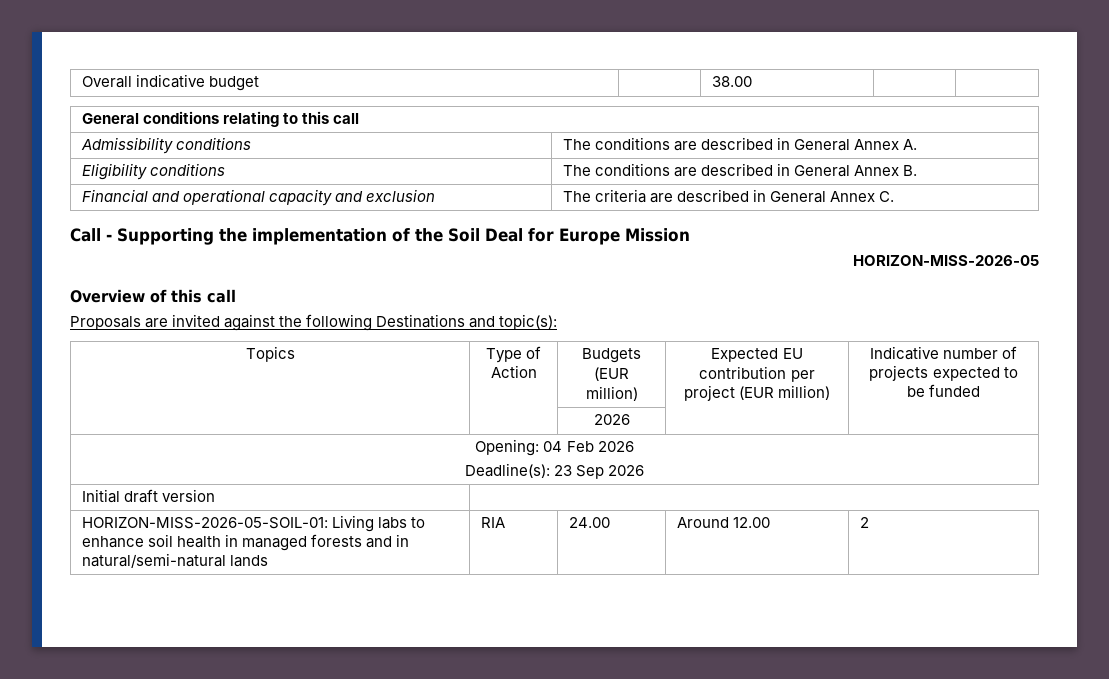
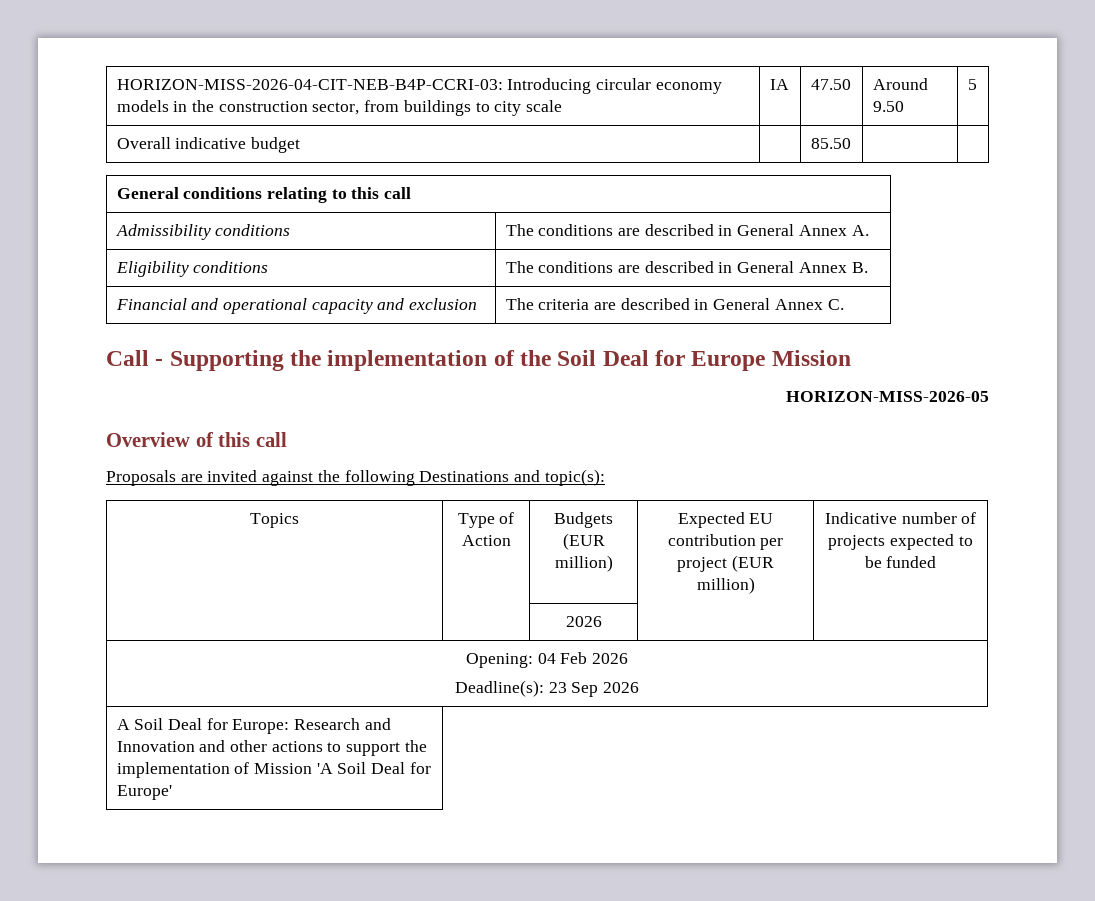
(81, 82) none -> [116,78,722,94] [116,100,563,116] [769,79,789,90] [810,79,851,90] [872,78,928,90] [872,101,904,112] [967,79,977,90] HORIZON-MISS-2026-04-CIT-NEB-B4P-CCRI-03: Introducing circular economy models in the construction sector, from buildings to city scale | IA | 47.50 | Around 9.50 | 5 //
[711,76,752,87] 38.00 -> [810,138,851,149] 85.50
[81,489,215,503] [81,515,425,532] [81,534,409,551] [81,553,268,568] [480,517,505,528] [568,517,610,528] [676,517,770,528] [859,517,869,528] Initial draft version // HORIZON-MISS-2026-05-SOIL-01: Living labs to enhance soil health in managed forests and in natural/semi-natural lands | RIA | 24.00 | Around 12.00 | 2 -> [116,718,391,734] [116,740,427,756] [116,762,431,778] [116,785,172,800] A Soil Deal for Europe: Research and Innovation and other actions to support the implementation of Mission 'A Soil Deal for Europe'

